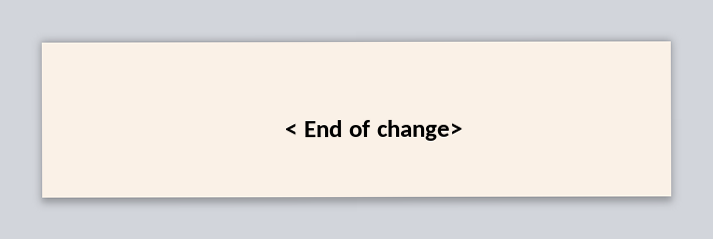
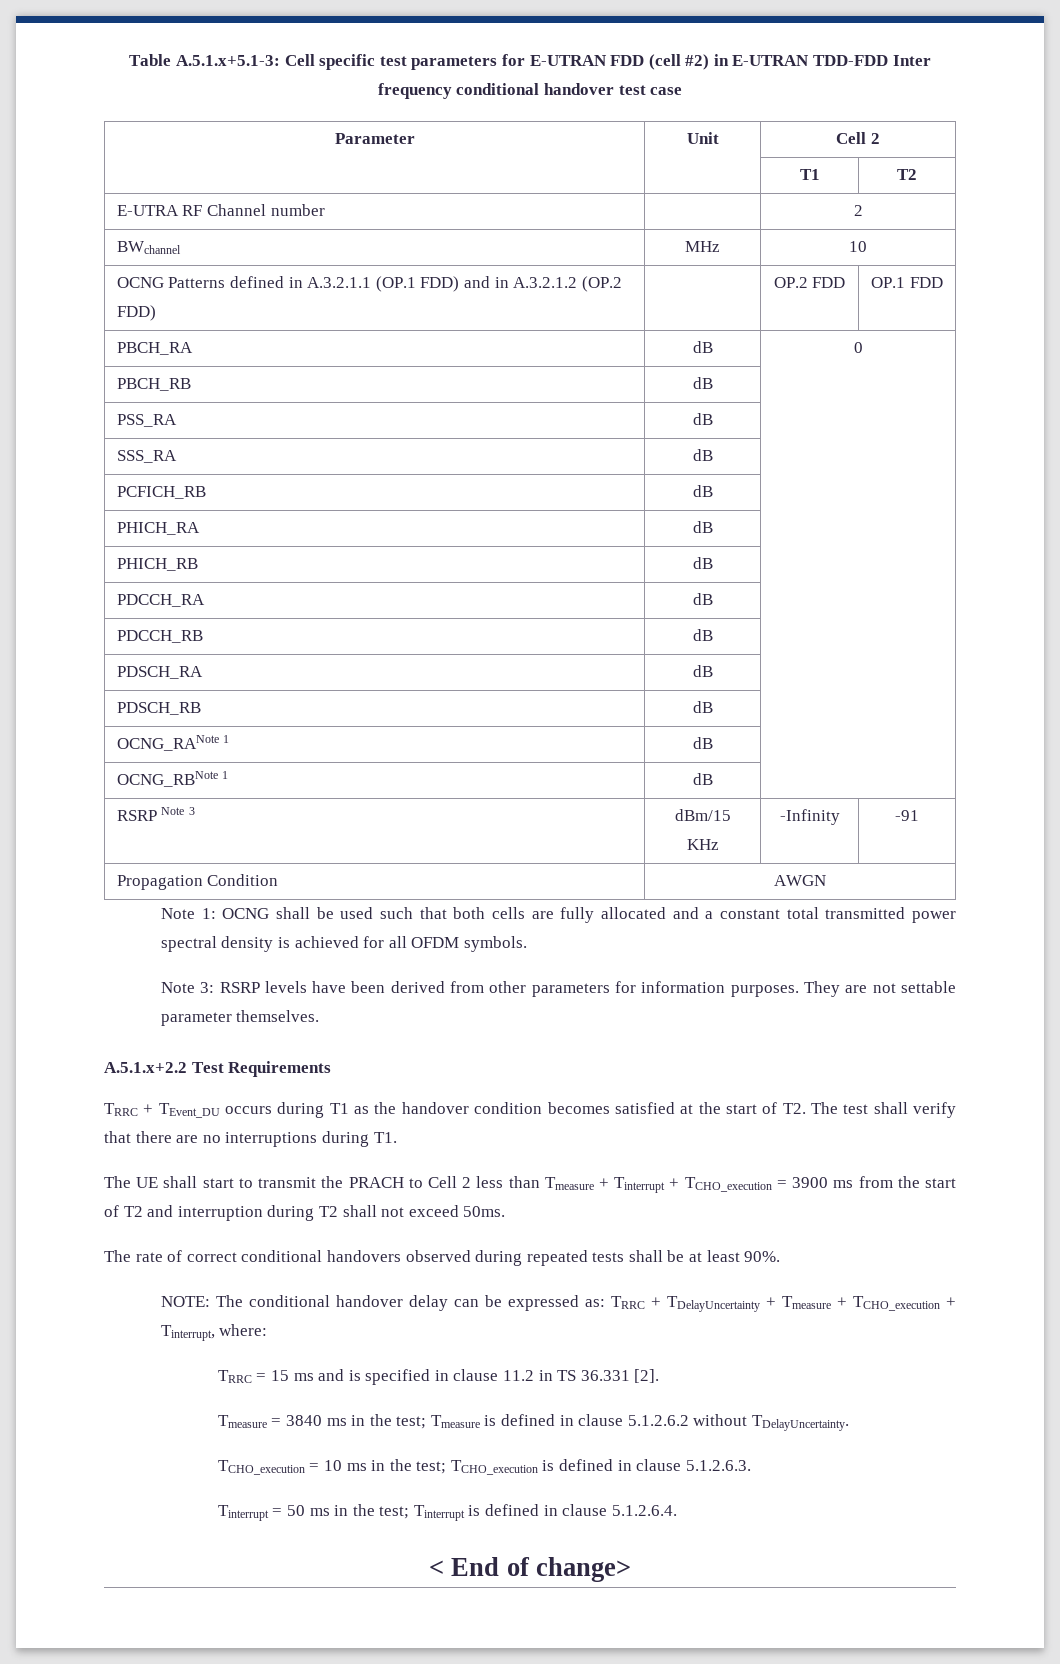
(285, 130) none -> [129,54,931,70] [377,83,683,99] [334,133,415,144] [686,132,719,144] [836,132,880,144] [799,169,820,180] [897,169,917,180] [116,204,325,216] [853,205,863,216] [116,241,181,254] [685,241,720,252] [849,241,867,252] [116,276,622,292] [116,305,156,321] [773,277,846,288] [871,277,943,288] [116,342,193,355] [692,341,713,353] [853,342,863,353] [116,378,191,391] [692,377,713,389] [116,414,177,427] [692,413,713,425] [116,450,177,463] [692,449,713,461] [116,486,206,499] [692,485,713,497] [116,522,200,535] [692,521,713,533] [116,558,198,571] [692,557,713,569] [116,594,205,607] [692,593,713,605] [116,630,203,643] [692,629,713,641] [116,666,203,679] [692,665,713,677] [116,702,201,715] [692,701,713,713] [116,735,230,751] [692,737,713,749] [116,771,229,787] [692,773,713,785] [116,807,196,821] [674,809,731,821] [686,839,719,850] [779,809,840,825] [895,810,919,821] [116,874,279,890] [774,875,826,886] [160,907,957,923] [160,936,528,952] [160,981,956,997] [160,1010,320,1026] [104,1061,332,1077] [104,1102,957,1118] [104,1131,397,1147] [104,1176,957,1193] [104,1205,506,1221] [104,1250,781,1266] [160,1295,956,1312] [160,1324,268,1341] [217,1369,660,1385] [217,1414,850,1431] [217,1459,751,1475] [217,1504,677,1521] Table A.5.1.x+5.1-3: Cell specific test parameters for E-UTRAN FDD (cell #2) in E-UTRAN TDD-FDD Inter frequency conditional handover test case // Parameter | Unit | Cell 2 // | | T1 | T2 // E-UTRA RF Channel number | | 2 // BWchannel | MHz | 10 // OCNG Patterns defined in A.3.2.1.1 (OP.1 FDD) and in A.3.2.1.2 (OP.2 FDD) | | OP.2 FDD | OP.1 FDD // PBCH_RA | dB | 0 // PBCH_RB | dB | // PSS_RA | dB | // SSS_RA | dB | // PCFICH_RB | dB | // PHICH_RA | dB | // PHICH_RB | dB | // PDCCH_RA | dB | // PDCCH_RB | dB | // PDSCH_RA | dB | // PDSCH_RB | dB | // OCNG_RANote 1 | dB | // OCNG_RBNote 1 | dB | // RSRP Note 3 | dBm/15 KHz | -Infinity | -91 // Propagation Condition | AWGN // Note 1: OCNG shall be used such that both cells are fully allocated and a constant total transmitted power spectral density is achieved for all OFDM symbols. // Note 3: RSRP levels have been derived from other parameters for information purposes. They are not settable parameter themselves. // A.5.1.x+2.2 Test Requirements // TRRC + TEvent_DU occurs during T1 as the handover condition becomes satisfied at the start of T2. The test shall verify that there are no interruptions during T1. // The UE shall start to transmit the PRACH to Cell 2 less than Tmeasure + Tinterrupt + TCHO_execution = 3900 ms from the start of T2 and interruption during T2 shall not exceed 50ms. // The rate of correct conditional handovers observed during repeated tests shall be at least 90%. // NOTE: The conditional handover delay can be expressed as: TRRC + TDelayUncertainty + Tmeasure + TCHO_execution + Tinterrupt, where: // TRRC = 15 ms and is specified in clause 11.2 in TS 36.331 [2]. // Tmeasure = 3840 ms in the test; Tmeasure is defined in clause 5.1.2.6.2 without TDelayUncertainty. // TCHO_execution = 10 ms in the test; TCHO_execution is defined in clause 5.1.2.6.3. // Tinterrupt = 50 ms in the test; Tinterrupt is defined in clause 5.1.2.6.4. //

